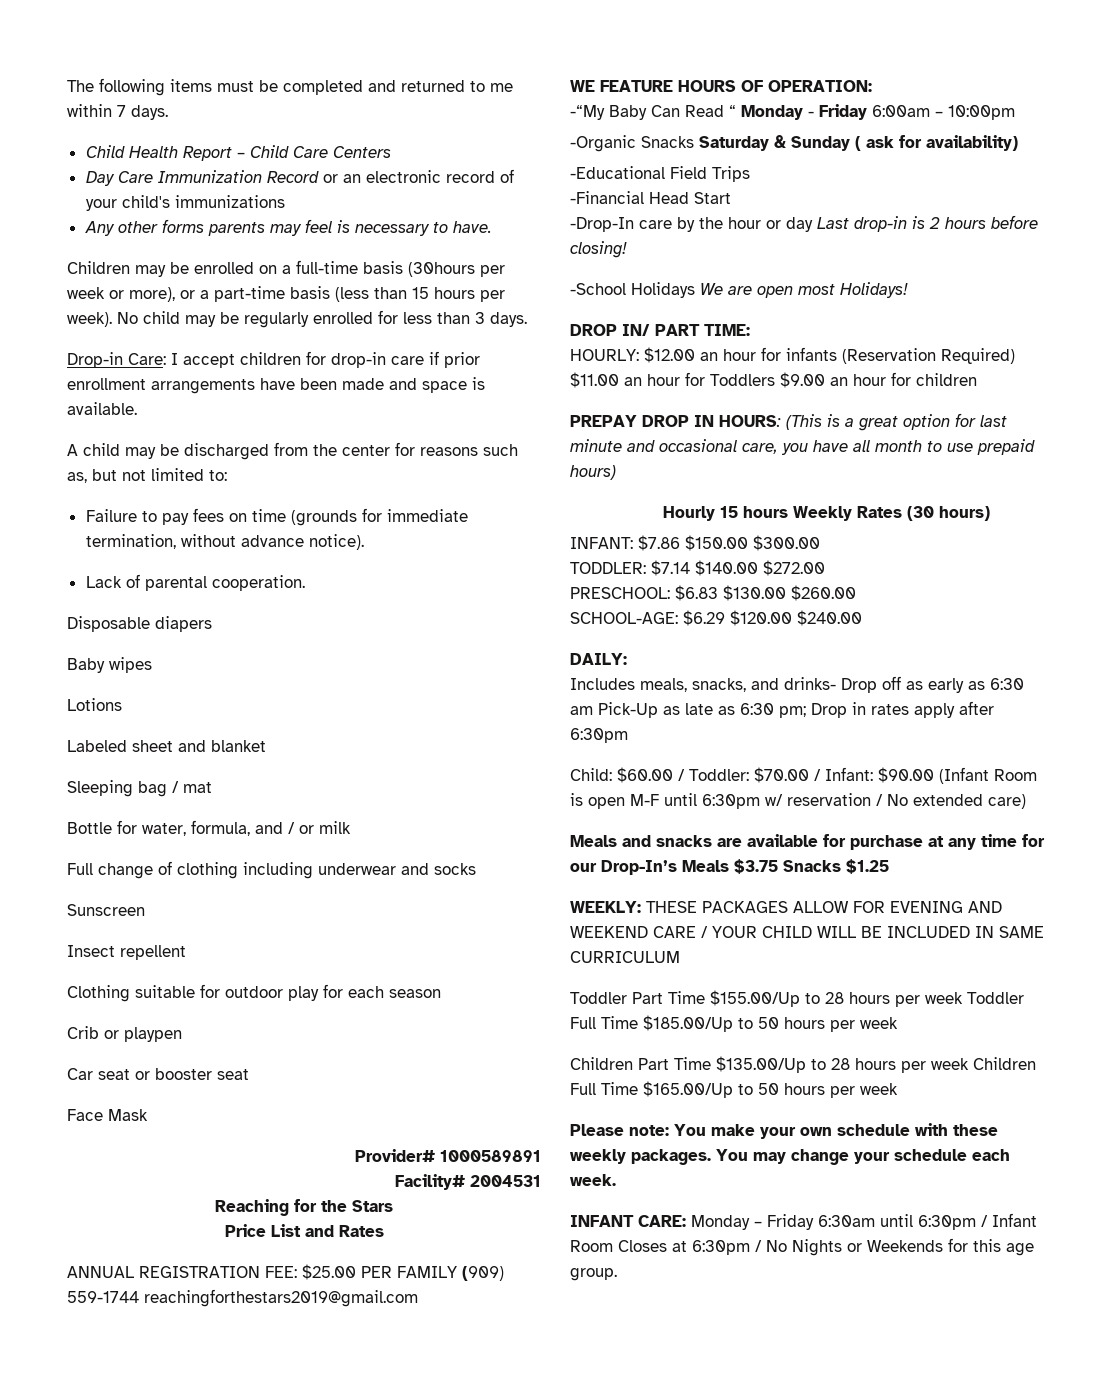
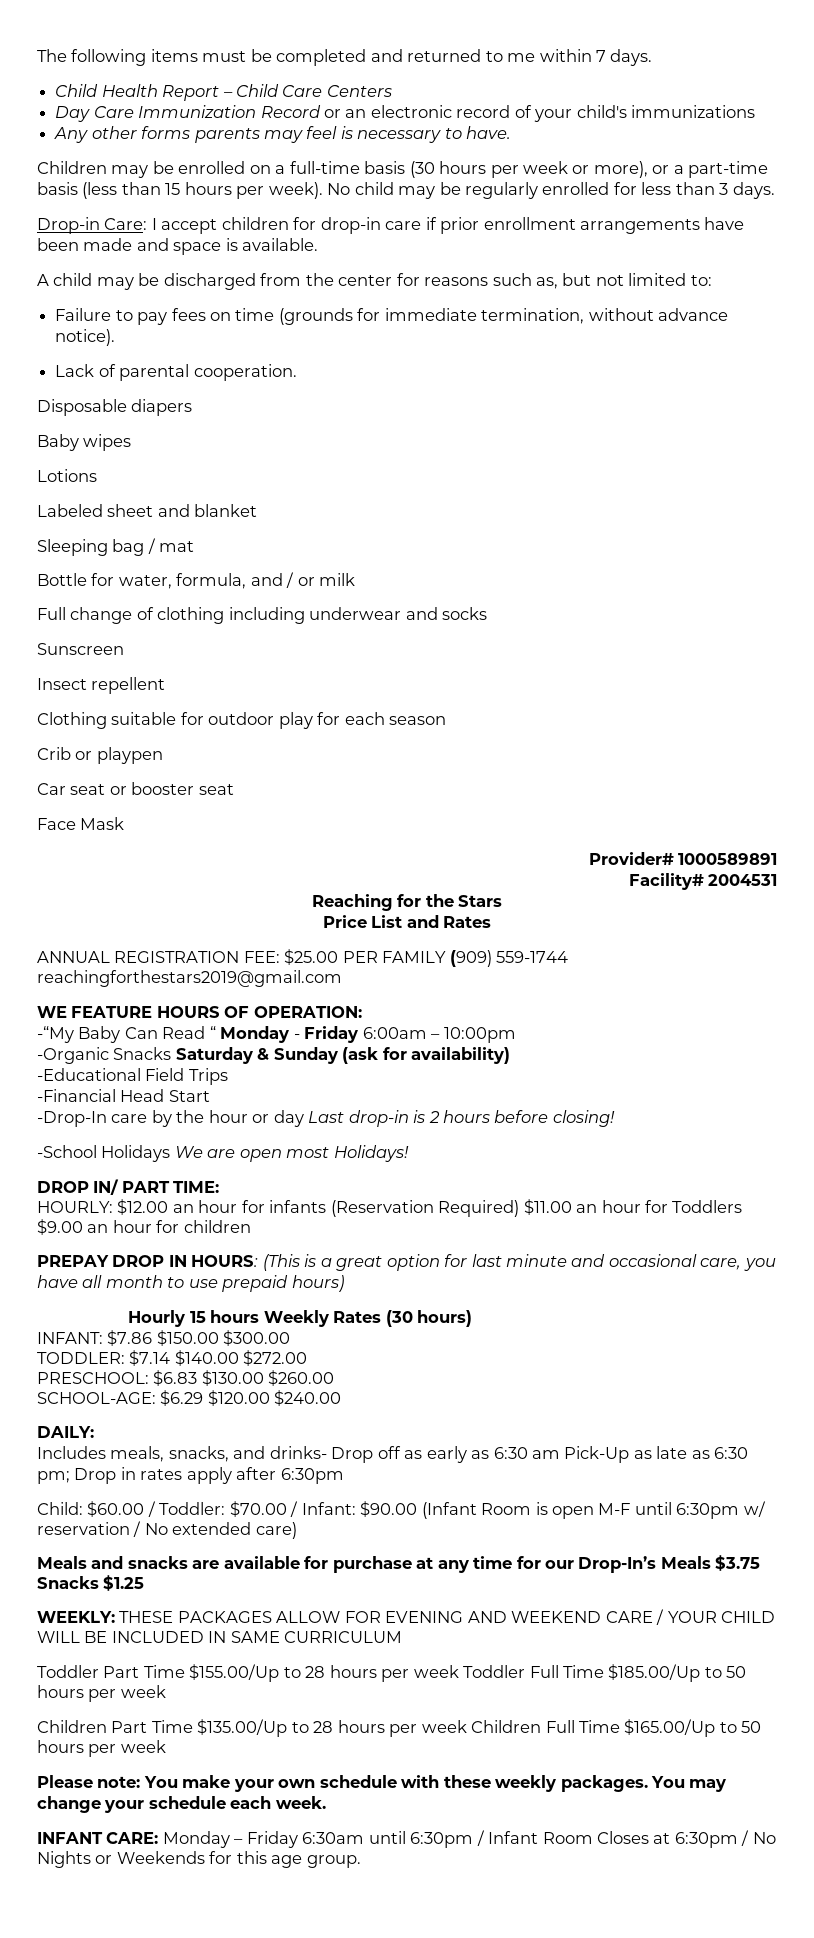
[408,262,475,277] (30hours -> [409,161,487,178] (30 hours
[855,136,894,151] ( ask -> [342,1047,379,1064] (ask

